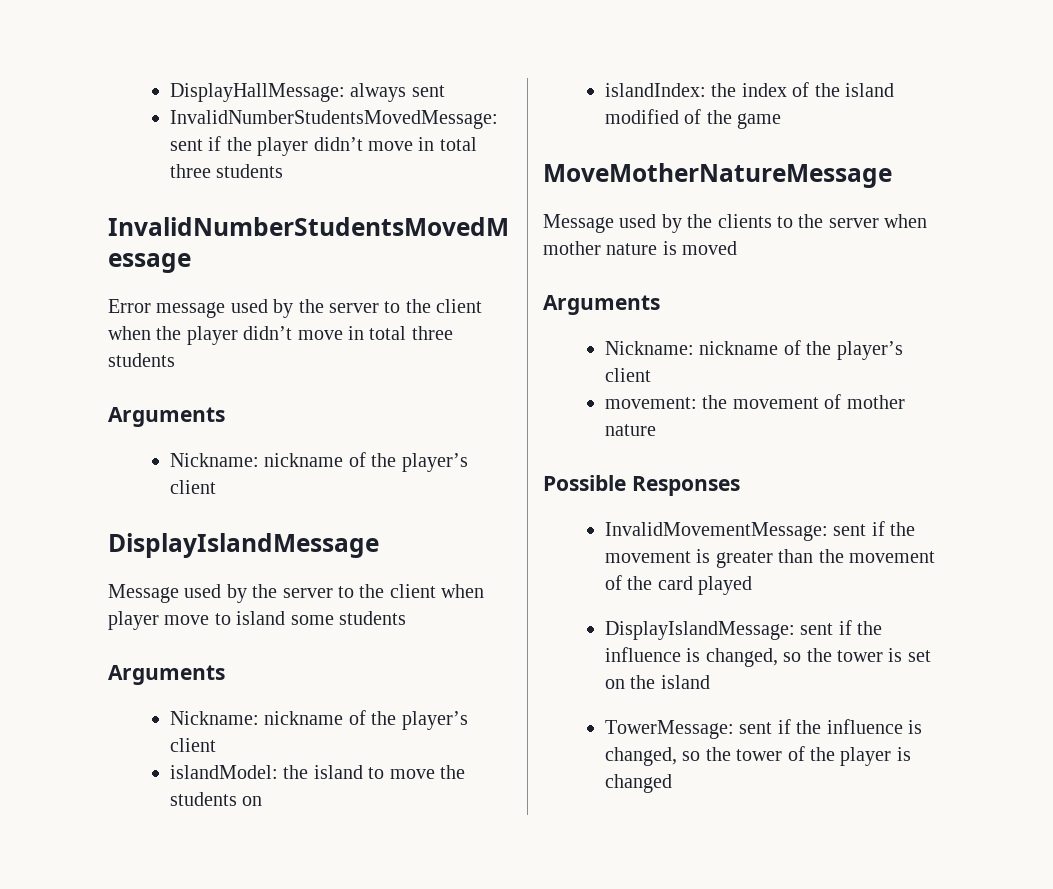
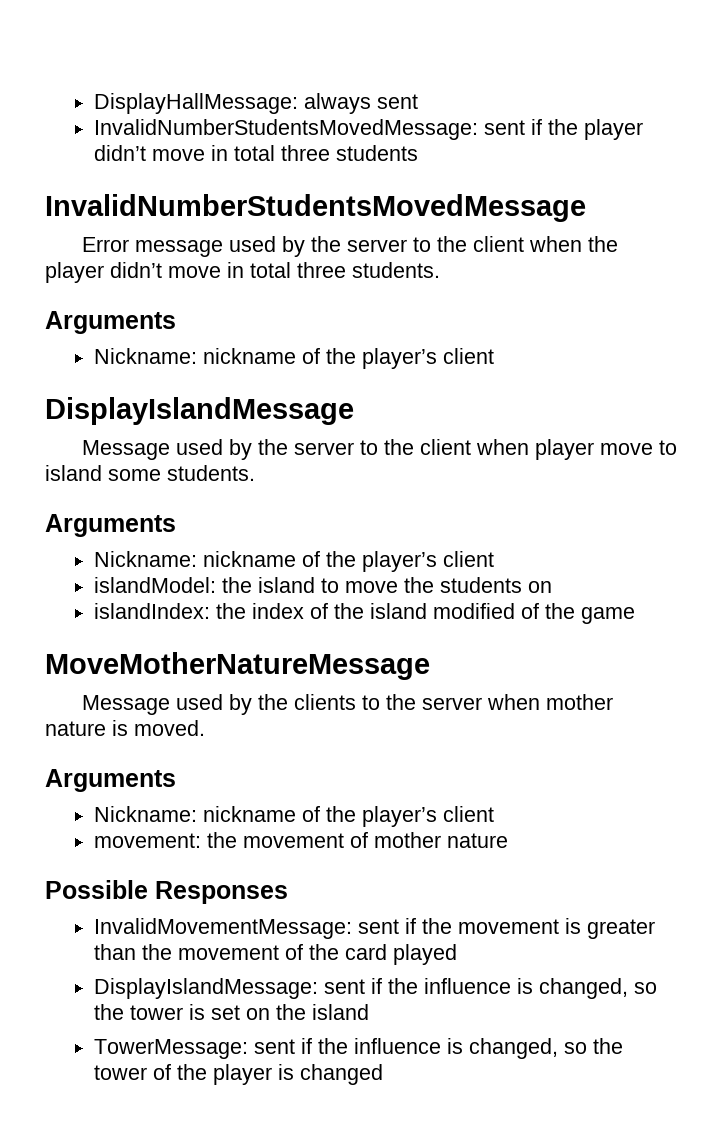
[108,353,175,367] students -> [352,262,440,278] students.
[339,611,406,625] students -> [167,465,255,481] students.
[682,241,738,255] moved -> [134,720,205,736] moved.

